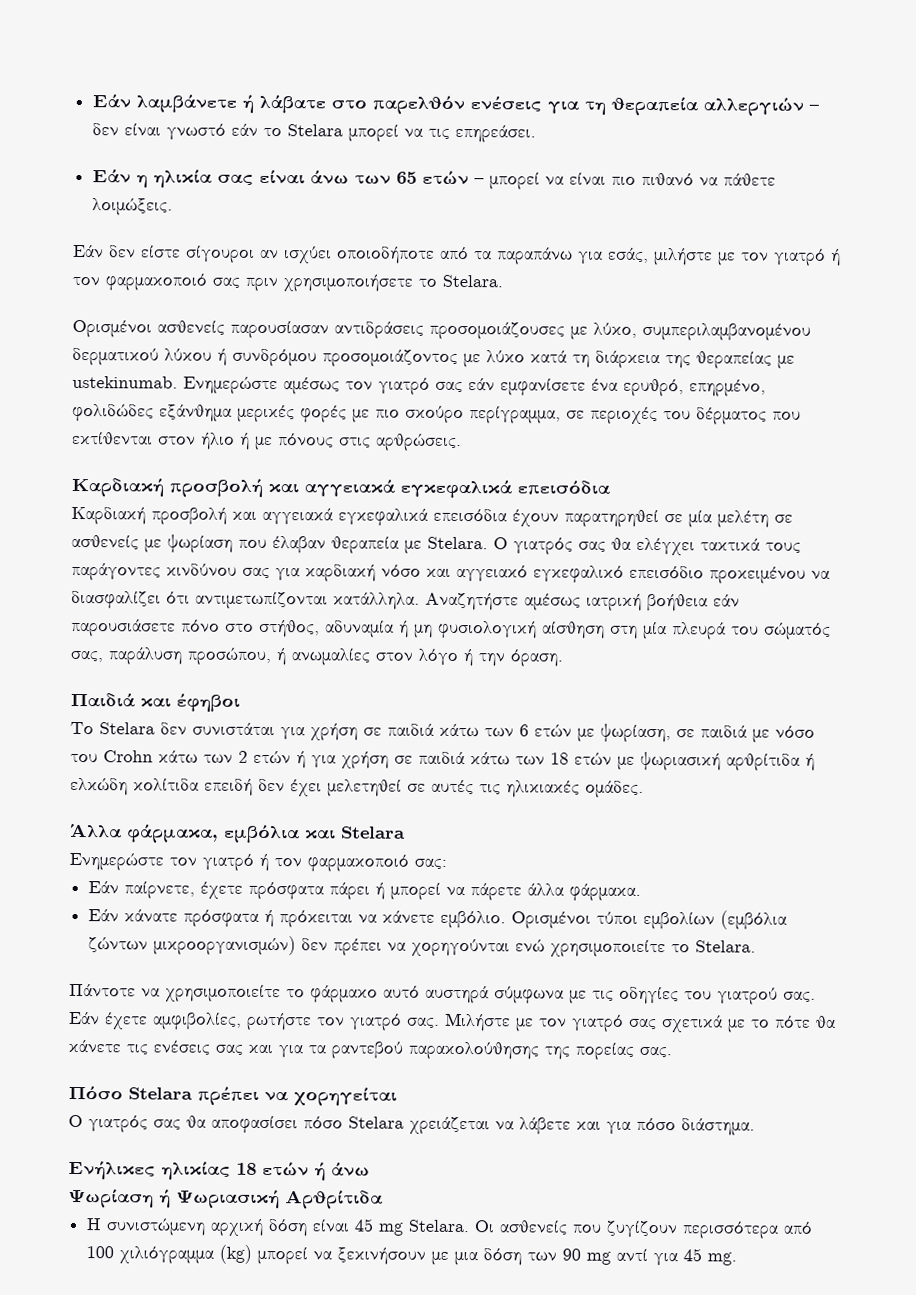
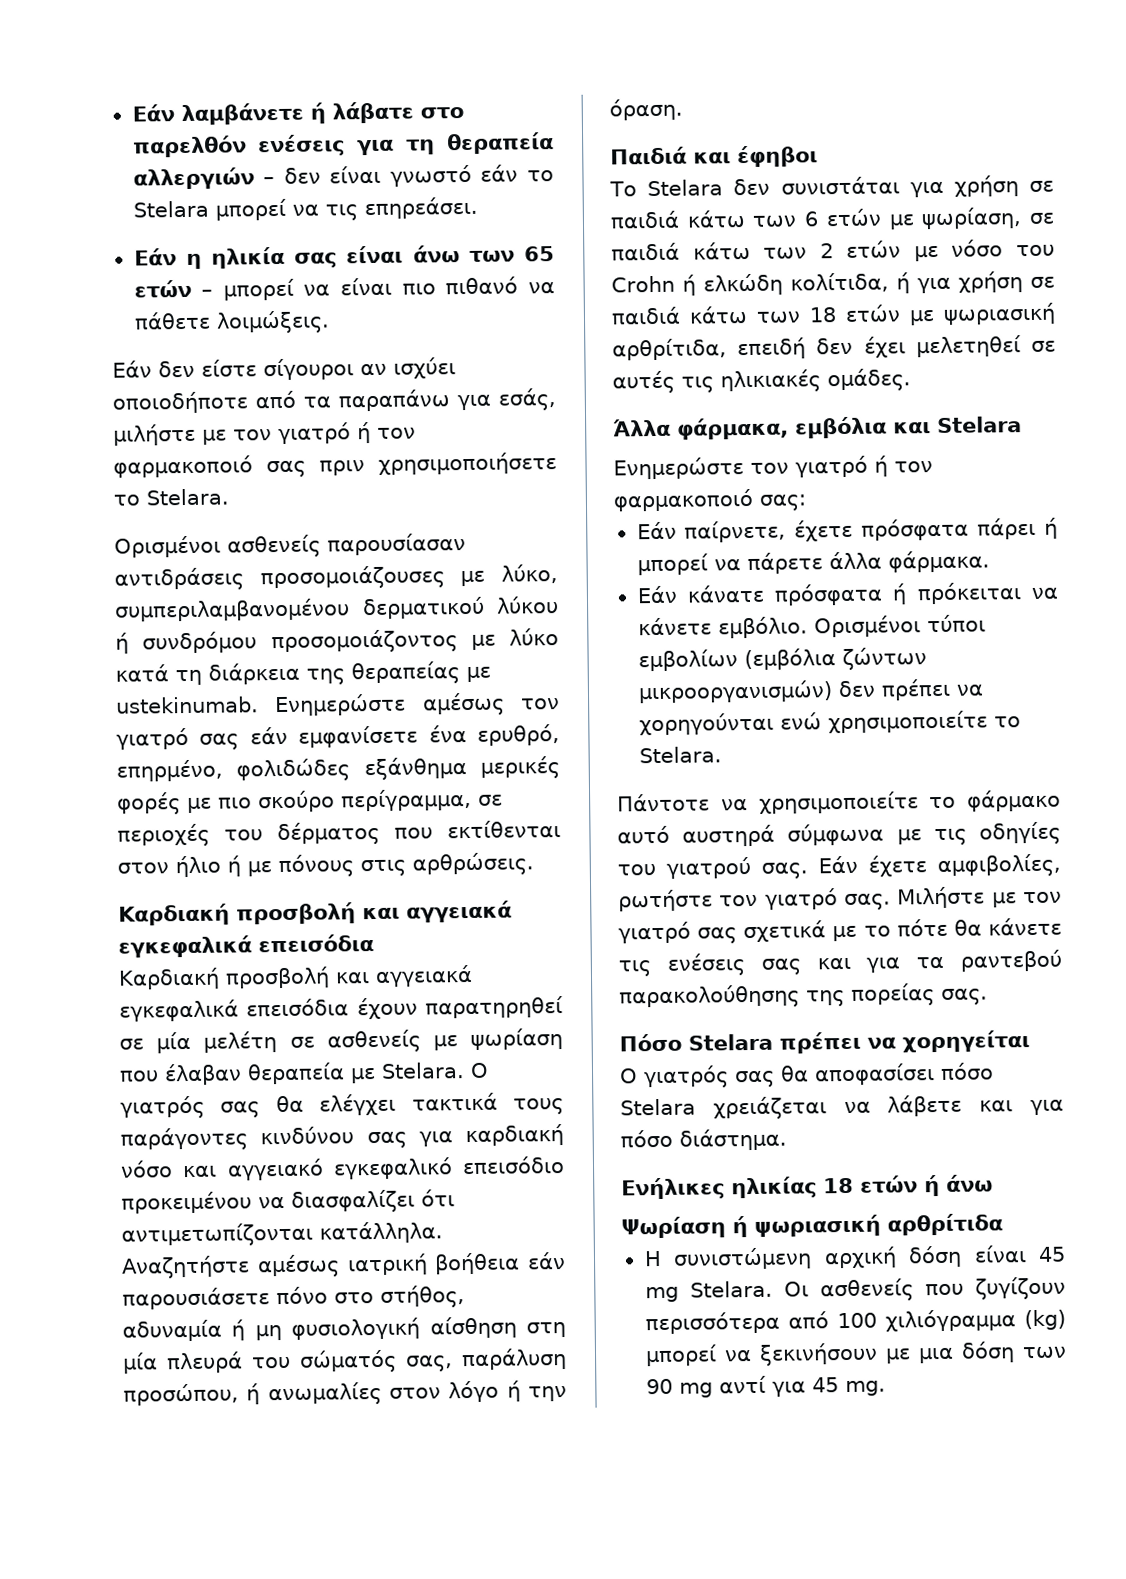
[752,725,815,743] [70,750,291,764] με νόσο του Crohn κάτω των 2 ετών -> [692,239,1055,262] [611,272,889,296] κάτω των 2 ετών με νόσο του Crohn ή ελκώδη κολίτιδα,
[726,753,815,771] [70,777,199,796] αρθρίτιδα ή ελκώδη κολίτιδα -> [612,338,727,361] αρθρίτιδα,
[176,1189,383,1210] Ψωριασική Αρθρίτιδα -> [754,1213,1003,1237] ψωριασική αρθρίτιδα

